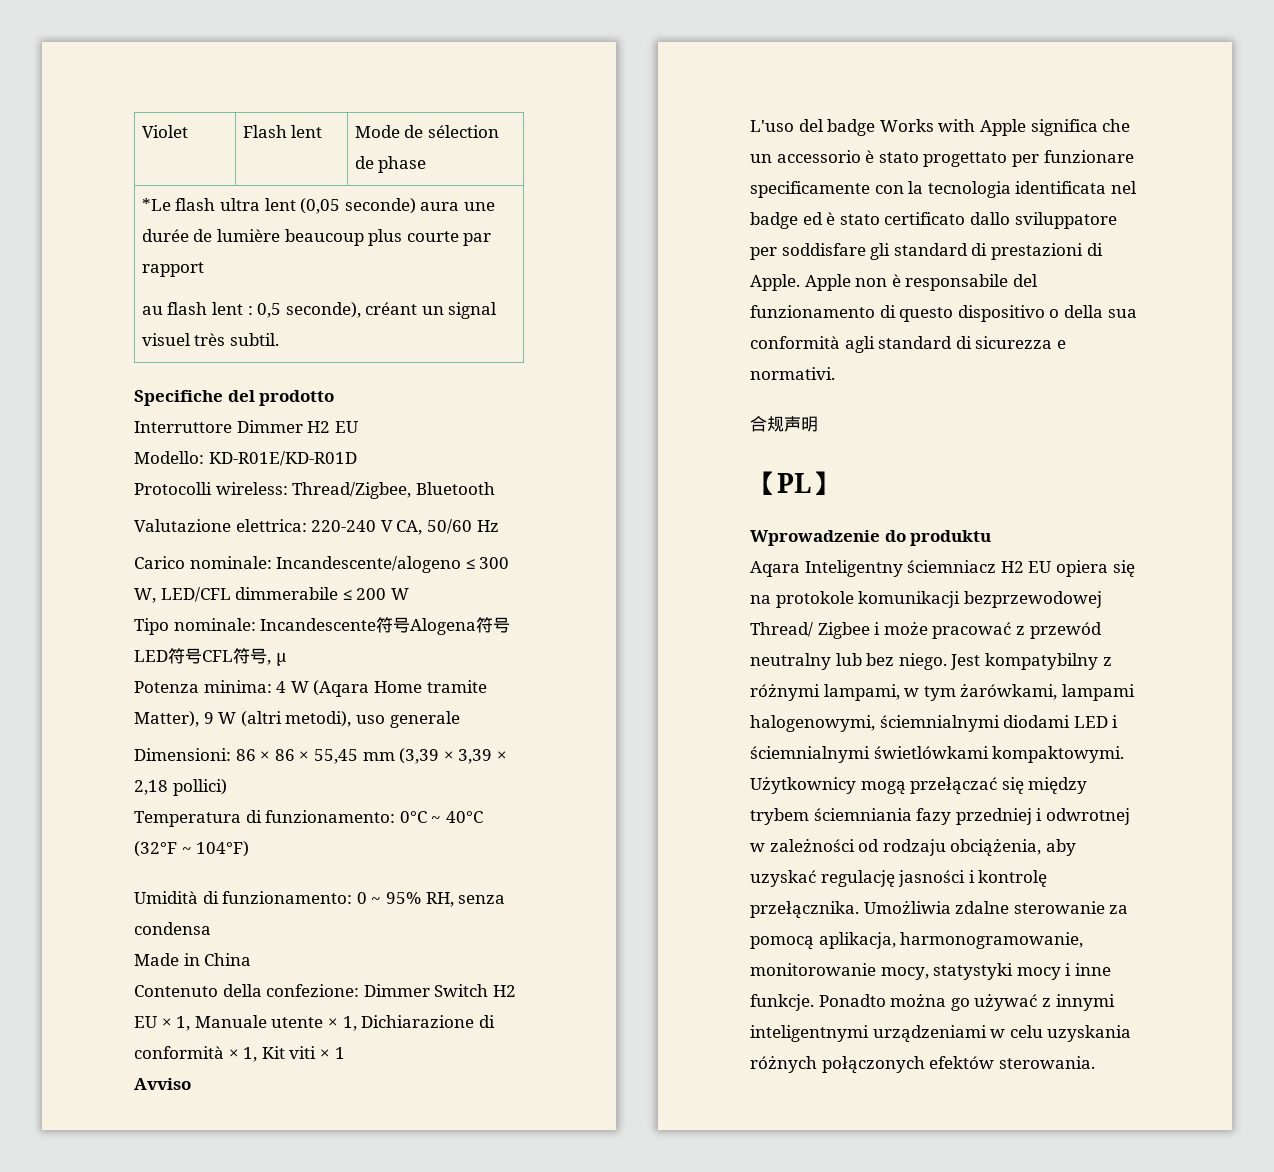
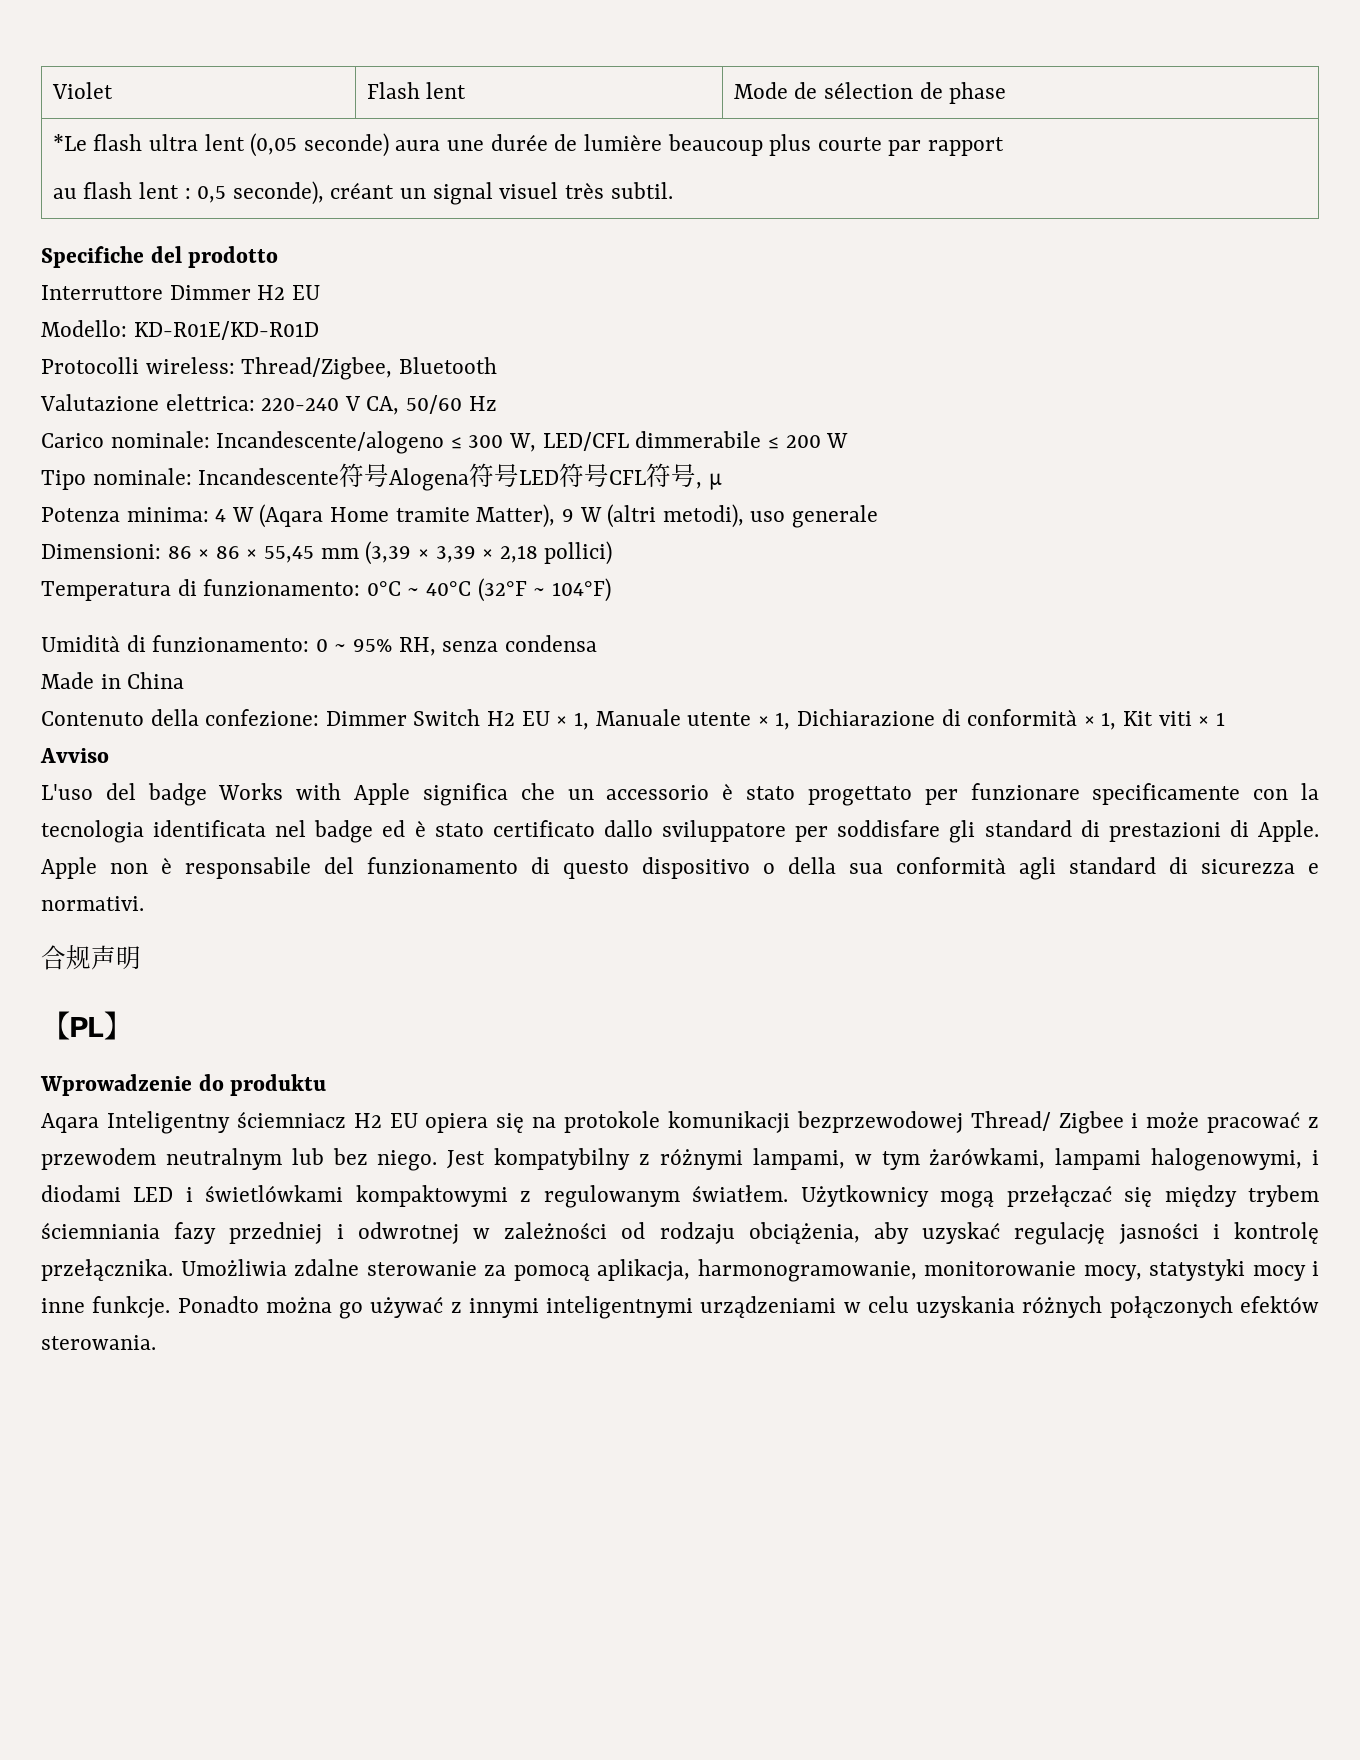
[1029,622,1102,639] [750,653,831,670] przewód neutralny -> [41,1148,282,1170] przewodem neutralnym
[879,715,1000,732] ściemnialnymi -> [1312,1150,1319,1165] i
[750,746,1125,763] ściemnialnymi świetlówkami kompaktowymi. -> [205,1185,789,1208] świetlówkami kompaktowymi z regulowanym światłem.

